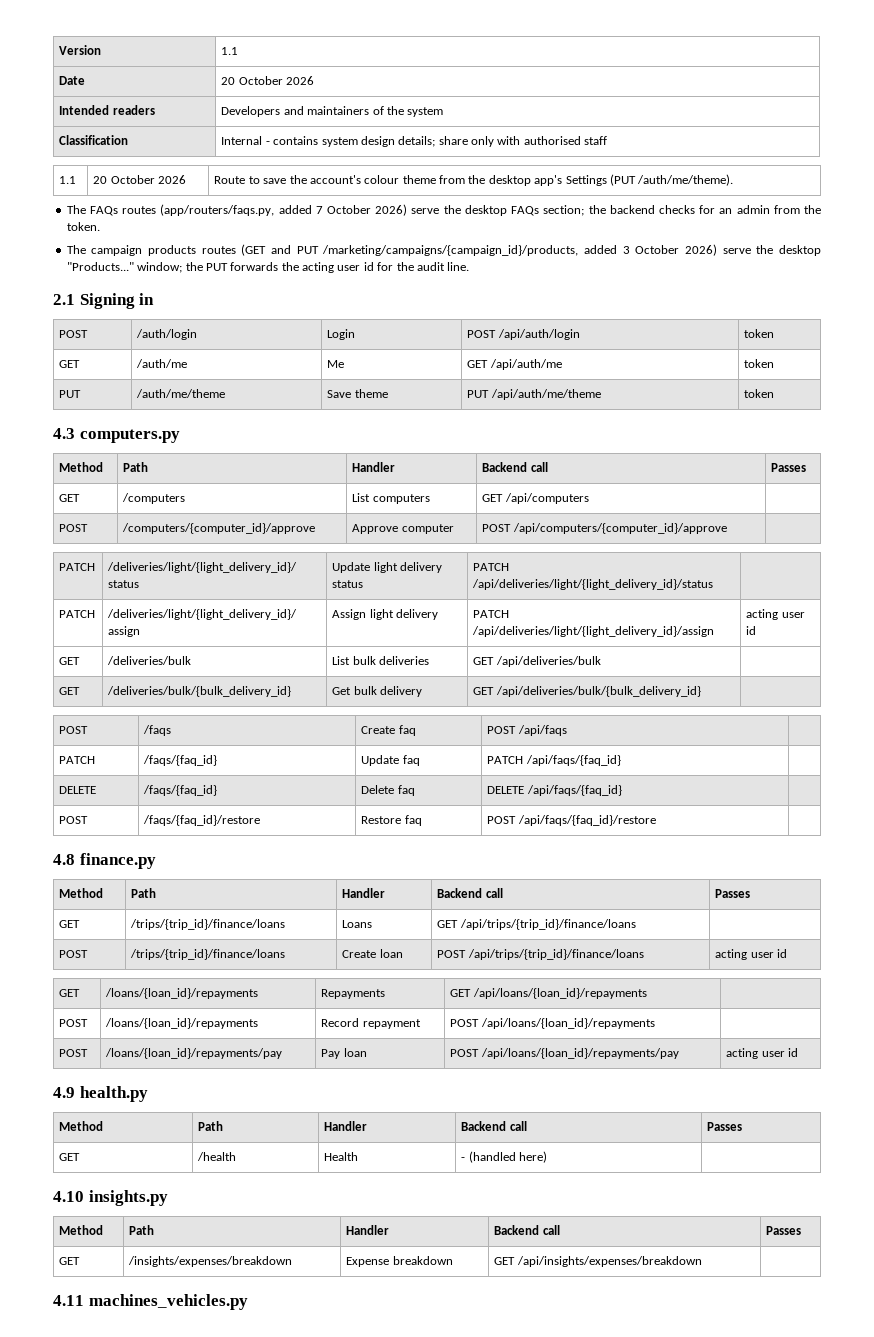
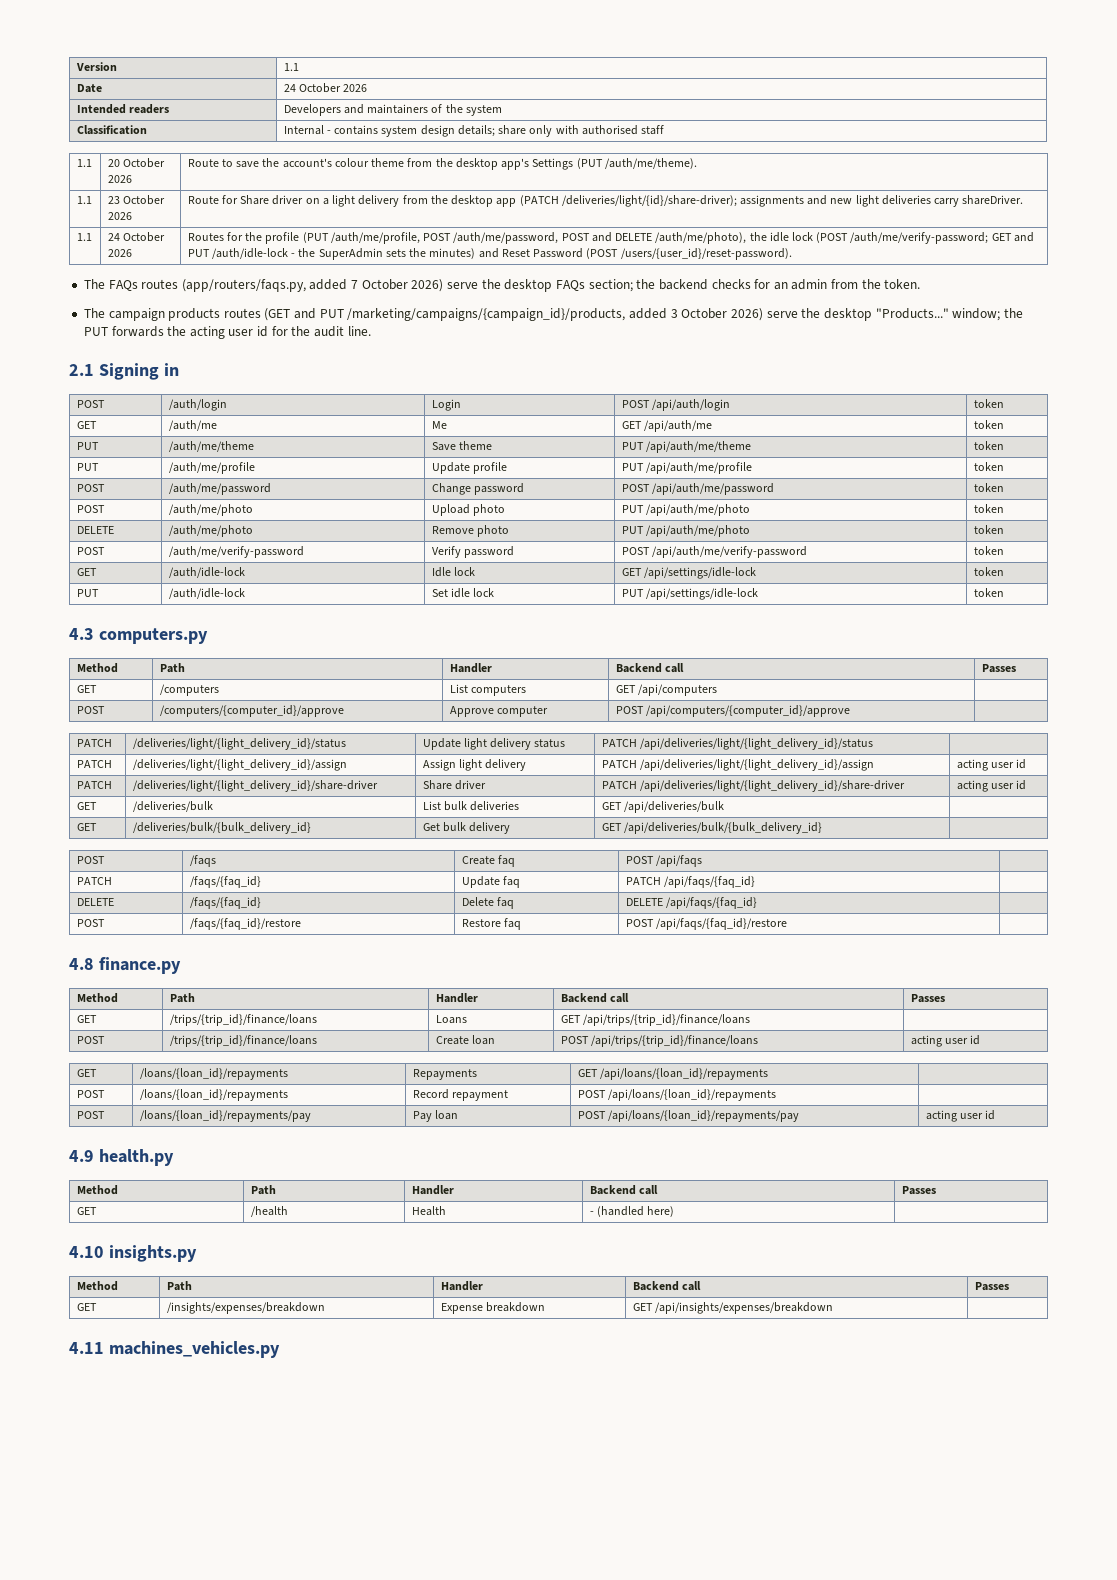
[221,77,236,85] 20 -> [283,84,296,92] 24
(734, 180) none -> [76,196,92,204] [107,195,165,205] [107,212,132,220] [187,195,1024,207] [76,233,92,241] [107,232,165,242] [107,249,132,257] [187,232,1034,244] [187,248,792,260] // 1.1 | 23 October 2026 | Route for Share driver on a light delivery from the desktop app (PATCH /deliveries/light/{id}/share-driver); assignments and new light deliveries carry shareDriver. // 1.1 | 24 October 2026 | Routes for the profile (PUT /auth/me/profile, POST /auth/me/password, POST and DELETE /auth/me/photo), the idle lock (POST /auth/me/verify-password; GET and PUT /auth/idle-lock - the SuperAdmin sets the minutes) and Reset Password (POST /users/{user_id}/reset-password).
(775, 393) none -> [76,463,99,471] [168,462,255,474] [431,462,507,474] [621,462,752,474] [973,462,1004,471] [76,484,105,492] [168,483,271,495] [431,483,524,495] [621,483,774,495] [973,483,1004,492] [76,505,105,513] [168,504,253,516] [431,504,505,516] [621,504,750,516] [973,504,1004,513] [76,526,114,534] [168,525,253,537] [431,525,509,537] [621,525,750,537] [973,525,1004,534] [76,547,105,555] [168,546,304,558] [431,546,514,558] [621,546,807,558] [973,546,1004,555] [76,568,97,576] [168,567,245,578] [431,567,475,577] [621,567,756,579] [973,567,1004,576] [76,589,99,597] [168,588,245,599] [431,588,495,598] [621,588,758,600] [973,588,1004,597] // PUT | /auth/me/profile | Update profile | PUT /api/auth/me/profile | token // POST | /auth/me/password | Change password | POST /api/auth/me/password | token // POST | /auth/me/photo | Upload photo | PUT /api/auth/me/photo | token // DELETE | /auth/me/photo | Remove photo | PUT /api/auth/me/photo | token // POST | /auth/me/verify-password | Verify password | POST /api/auth/me/verify-password | token // GET | /auth/idle-lock | Idle lock | GET /api/settings/idle-lock | token // PUT | /auth/idle-lock | Set idle lock | PUT /api/settings/idle-lock | token
(757, 630) none -> [76,781,112,789] [132,780,378,792] [422,780,486,790] [601,780,905,792] [956,780,1027,792] // PATCH | /deliveries/light/{light_delivery_id}/share-driver | Share driver | PATCH /api/deliveries/light/{light_delivery_id}/share-driver | acting user id

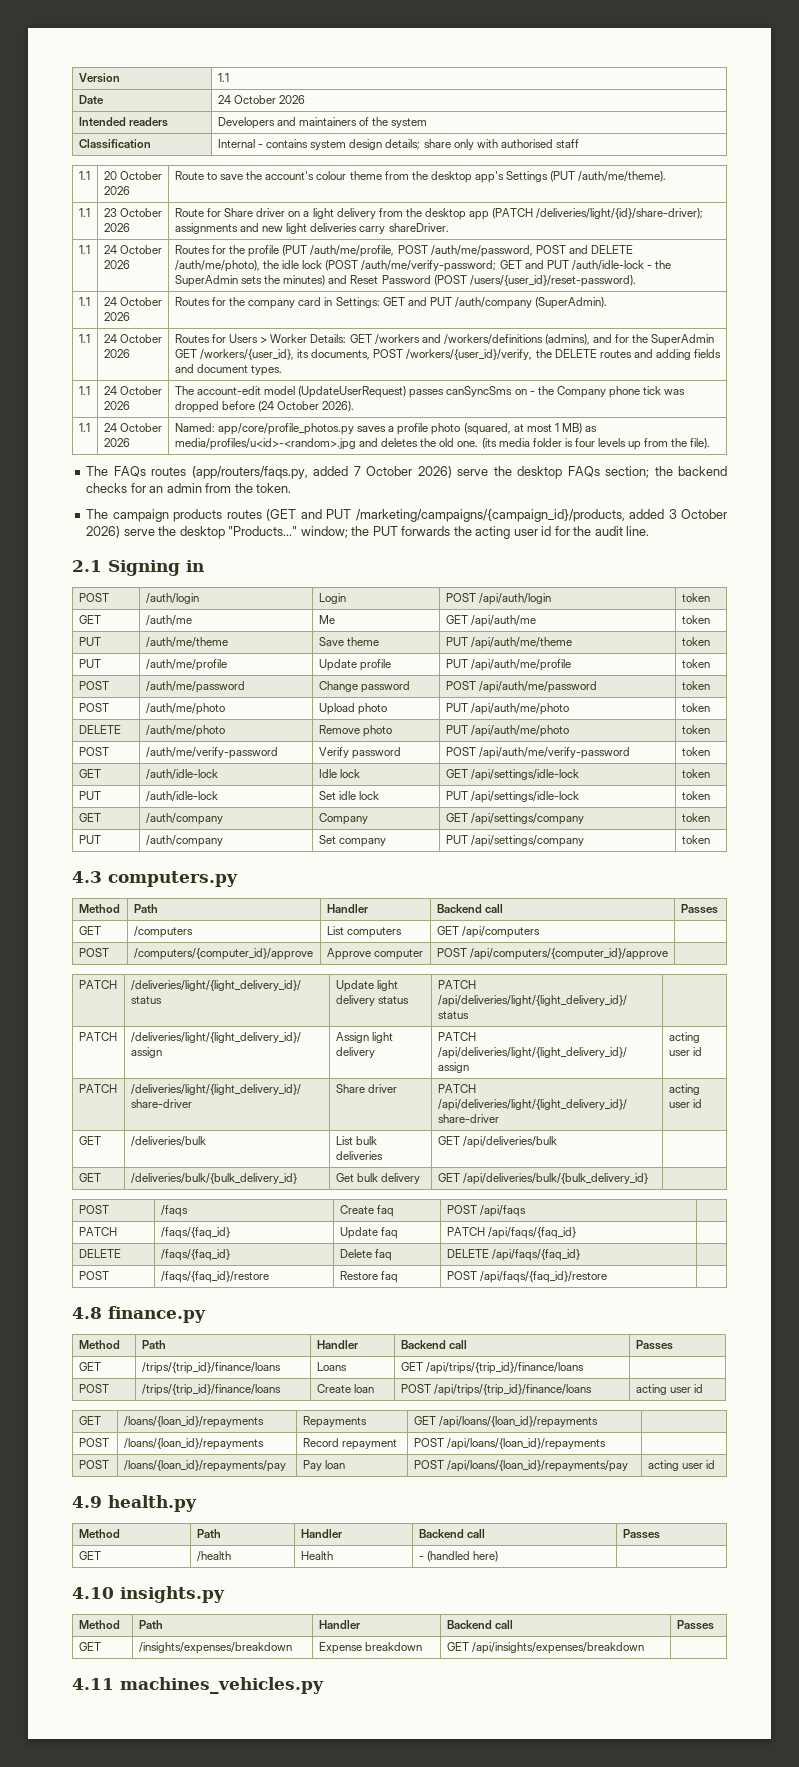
(792, 254) none -> [78,297,90,306] [103,297,162,306] [103,312,130,321] [174,297,608,309] [78,334,90,343] [103,334,162,343] [103,349,130,358] [174,334,715,346] [174,349,722,360] [174,364,283,376] [78,386,90,395] [103,386,162,395] [103,401,130,410] [174,386,686,398] [174,401,355,413] [78,423,90,432] [103,423,162,432] [103,438,130,447] [174,423,598,435] [174,438,711,450] // 1.1 | 24 October 2026 | Routes for the company card in Settings: GET and PUT /auth/company (SuperAdmin). // 1.1 | 24 October 2026 | Routes for Users > Worker Details: GET /workers and /workers/definitions (admins), and for the SuperAdmin GET /workers/{user_id}, its documents, POST /workers/{user_id}/verify, the DELETE routes and adding fields and document types. // 1.1 | 24 October 2026 | The account-edit model (UpdateUserRequest) passes canSyncSms on - the Company phone tick was dropped before (24 October 2026). // 1.1 | 24 October 2026 | Named: app/core/profile_photos.py saves a profile photo (squared, at most 1 MB) as media/profiles/u<id>-<random>.jpg and deletes the old one. (its media folder is four levels up from the file).
(1004, 592) none -> [78,813,101,822] [145,813,223,825] [318,813,368,825] [445,813,584,825] [681,813,710,822] [78,835,101,844] [145,835,223,847] [318,835,386,847] [445,835,584,847] [681,835,710,844] // GET | /auth/company | Company | GET /api/settings/company | token // PUT | /auth/company | Set company | PUT /api/settings/company | token

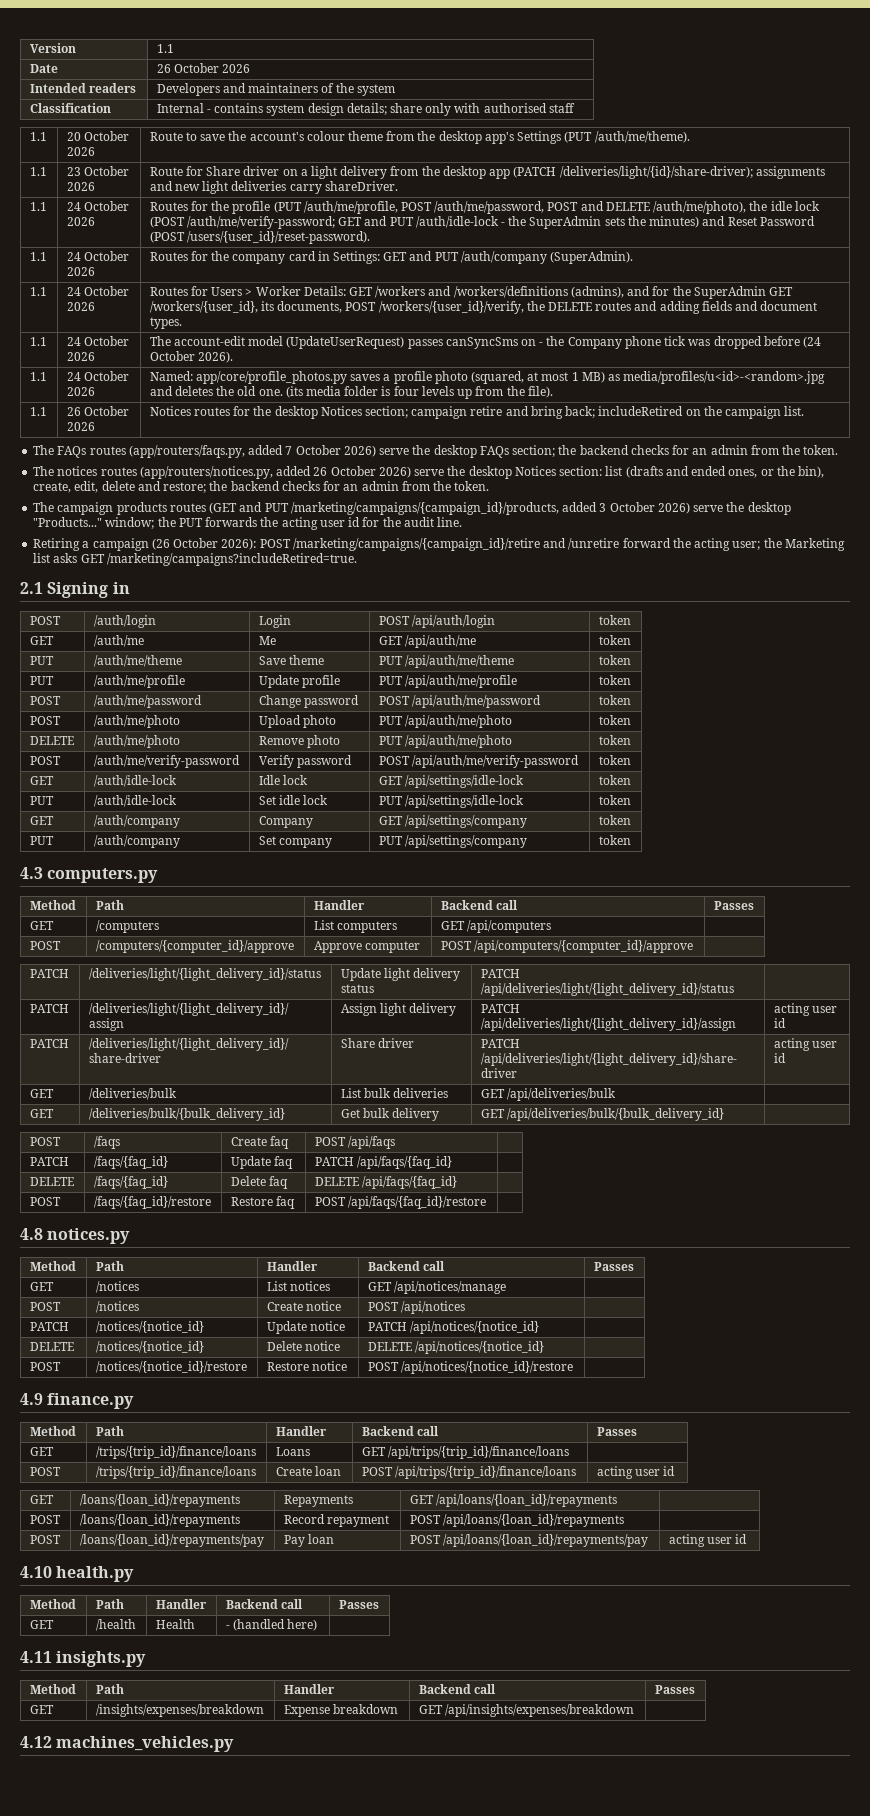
[217,95,231,104] 24 -> [156,64,171,73] 26
(711, 443) none -> [29,407,47,416] [66,406,129,416] [66,422,95,431] [149,406,805,419] // 1.1 | 26 October 2026 | Notices routes for the desktop Notices section; campaign retire and bring back; includeRetired on the campaign list.
(292, 488) none -> [33,466,825,479] [33,481,490,493] // The notices routes (app/routers/notices.py, added 26 October 2026) serve the desktop Notices section: list (drafts and ended ones, or the bin), create, edit, delete and restore; the backend checks for an admin from the token.
(650, 531) none -> [33,538,845,551] [33,553,357,566] // Retiring a campaign (26 October 2026): POST /marketing/campaigns/{campaign_id}/retire and /unretire forward the acting user; the Marketing list asks GET /marketing/campaigns?includeRetired=true.
(102, 1313) none -> [47,1228,131,1244] [29,1261,76,1271] [95,1261,124,1271] [266,1261,318,1271] [367,1261,445,1271] [593,1262,634,1271] [29,1282,54,1291] [95,1281,139,1293] [266,1281,330,1291] [367,1281,506,1294] [29,1302,61,1311] [95,1301,139,1313] [266,1301,341,1311] [367,1301,465,1314] [29,1322,69,1331] [95,1321,204,1333] [266,1321,345,1334] [367,1321,539,1334] [29,1342,74,1351] [95,1341,204,1353] [266,1341,340,1351] [367,1341,544,1354] [29,1362,61,1371] [95,1361,247,1373] [266,1361,347,1371] [367,1361,573,1374] [20,1393,43,1405] notices.py // Method | Path | Handler | Backend call | Passes // GET | /notices | List notices | GET /api/notices/manage | // POST | /notices | Create notice | POST /api/notices | // PATCH | /notices/{notice_id} | Update notice | PATCH /api/notices/{notice_id} | // DELETE | /notices/{notice_id} | Delete notice | DELETE /api/notices/{notice_id} | // POST | /notices/{notice_id}/restore | Restore notice | POST /api/notices/{notice_id}/restore | // 4.9
[72,1496,102,1508] 4.9 -> [20,1566,52,1578] 4.10
[72,1587,114,1599] 4.10 -> [20,1651,52,1663] 4.11
[72,1678,114,1690] 4.11 -> [20,1736,52,1748] 4.12

